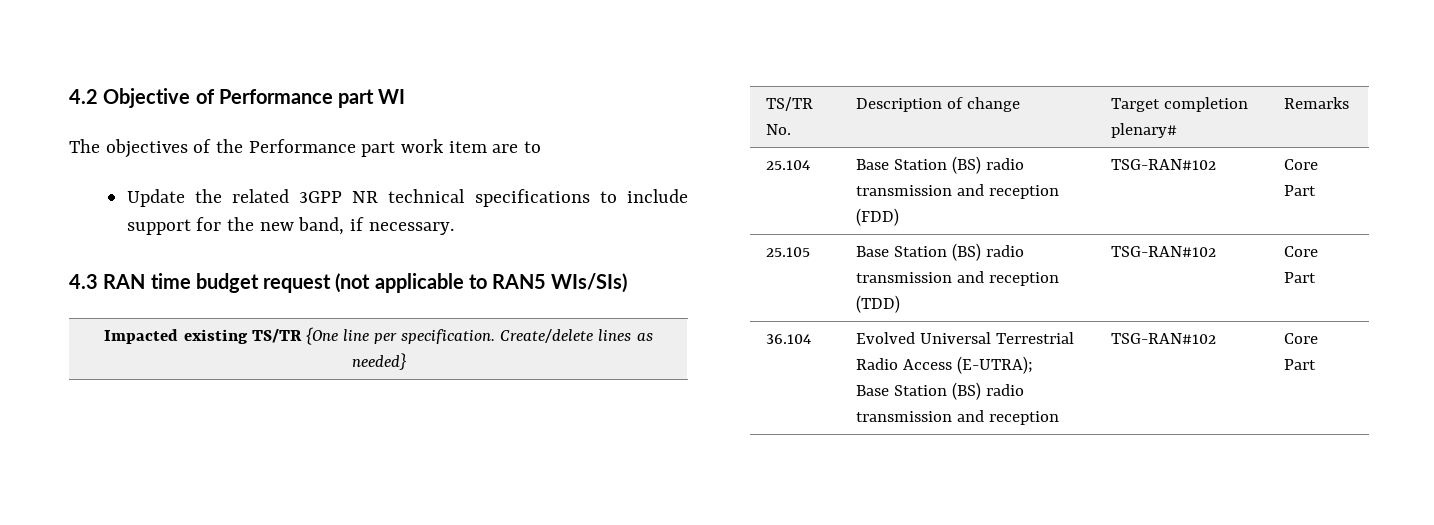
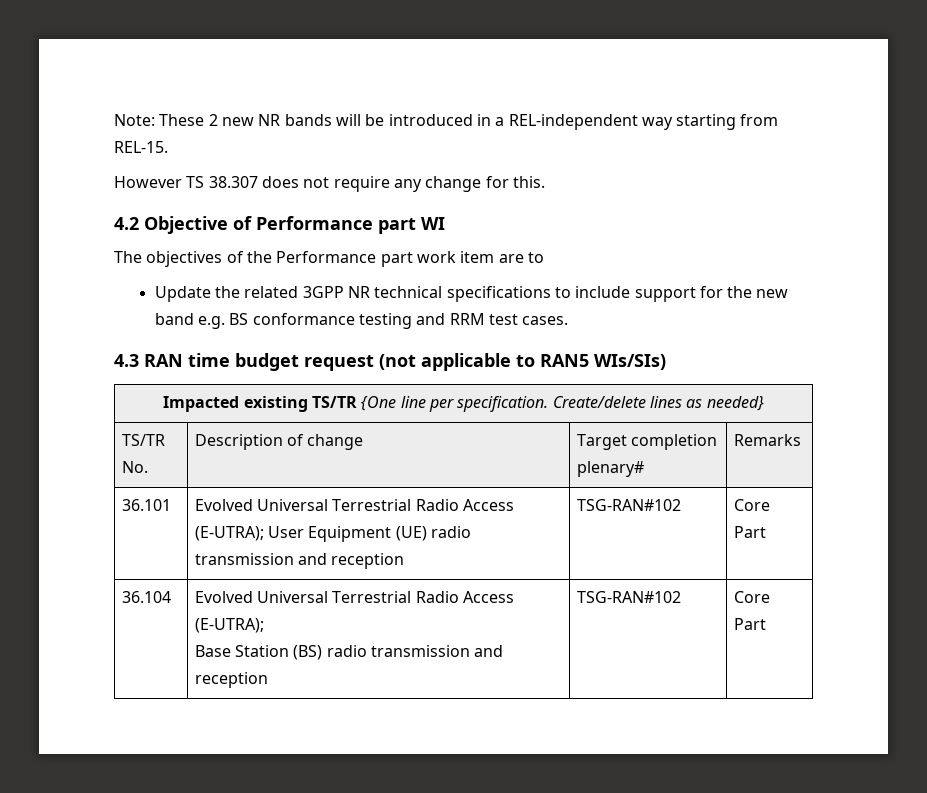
(69, 96) none -> [114,114,779,130] [114,141,168,153] [114,176,545,192] Note: These 2 new NR bands will be introduced in a REL-independent way starting from REL-15. // However TS 38.307 does not require any change for this. //
[298,217,454,235] band, if necessary. -> [154,313,569,329] band e.g. BS conformance testing and RRM test cases.
[765,160,810,170] [855,156,1024,174] [855,184,1059,199] [855,208,899,226] [1110,159,1216,170] [1283,159,1318,170] [1283,185,1316,196] [765,247,810,257] [855,243,1024,261] [855,271,1059,286] [855,295,900,313] 25.104 | Base Station (BS) radio transmission and reception (FDD) | TSG-RAN#102 | Core Part // 25.105 | Base Station (BS) radio transmission and reception (TDD) -> [121,499,171,511] [194,499,515,511] [194,526,472,542] [194,553,405,569] 36.101 | Evolved Universal Terrestrial Radio Access (E-UTRA); User Equipment (UE) radio transmission and reception

